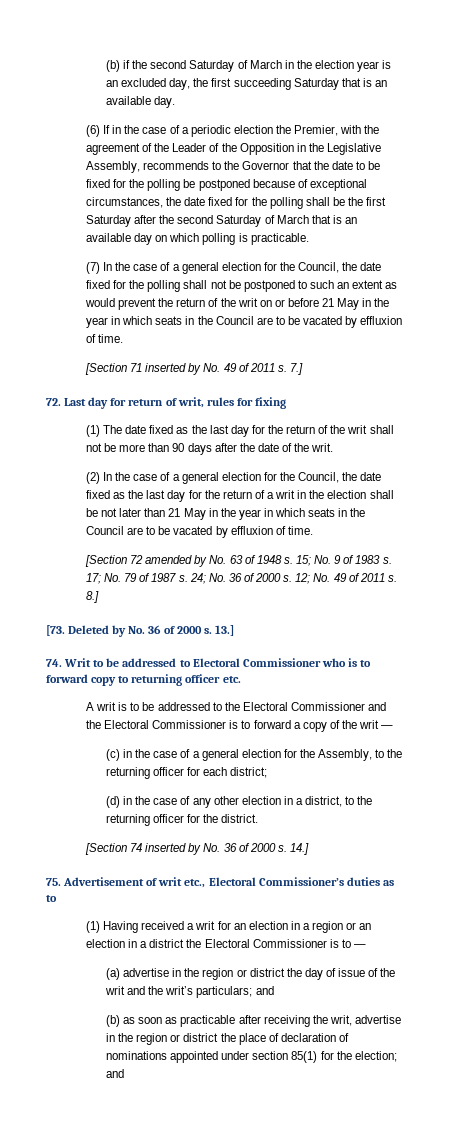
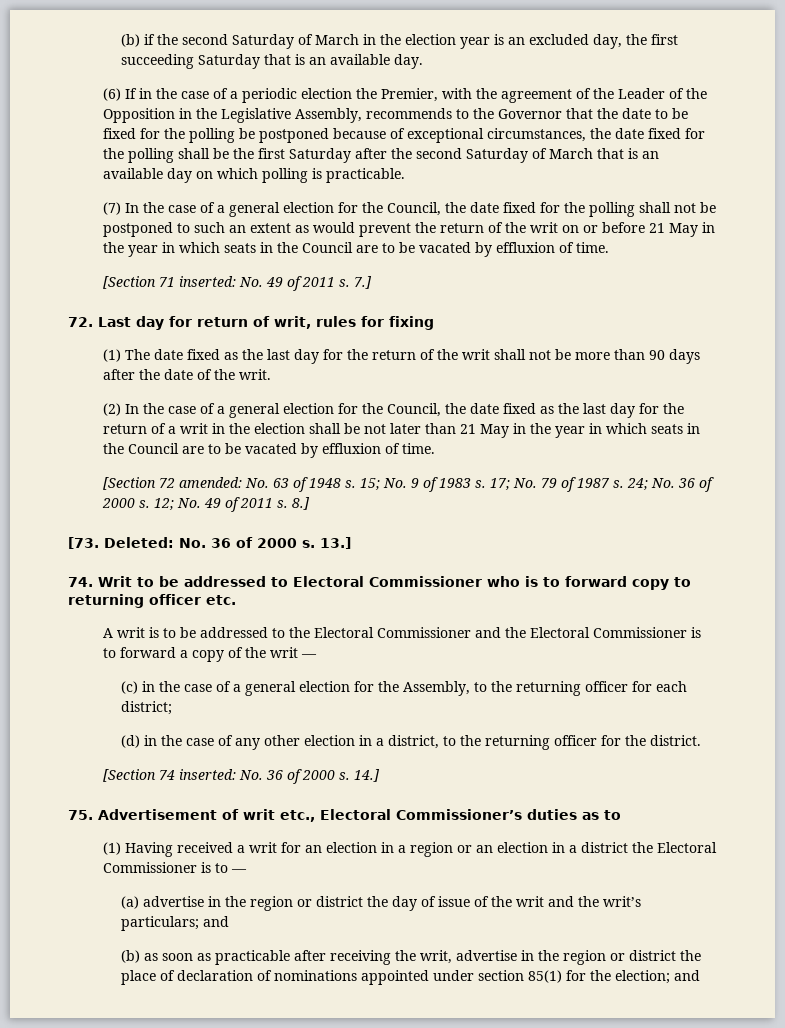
[145,363,202,375] inserted by -> [179,276,237,287] inserted:
[145,555,208,567] amended by -> [179,477,243,488] amended:
[68,625,127,637] Deleted by -> [104,537,174,548] Deleted:
[145,843,202,855] inserted by -> [179,769,237,780] inserted:

